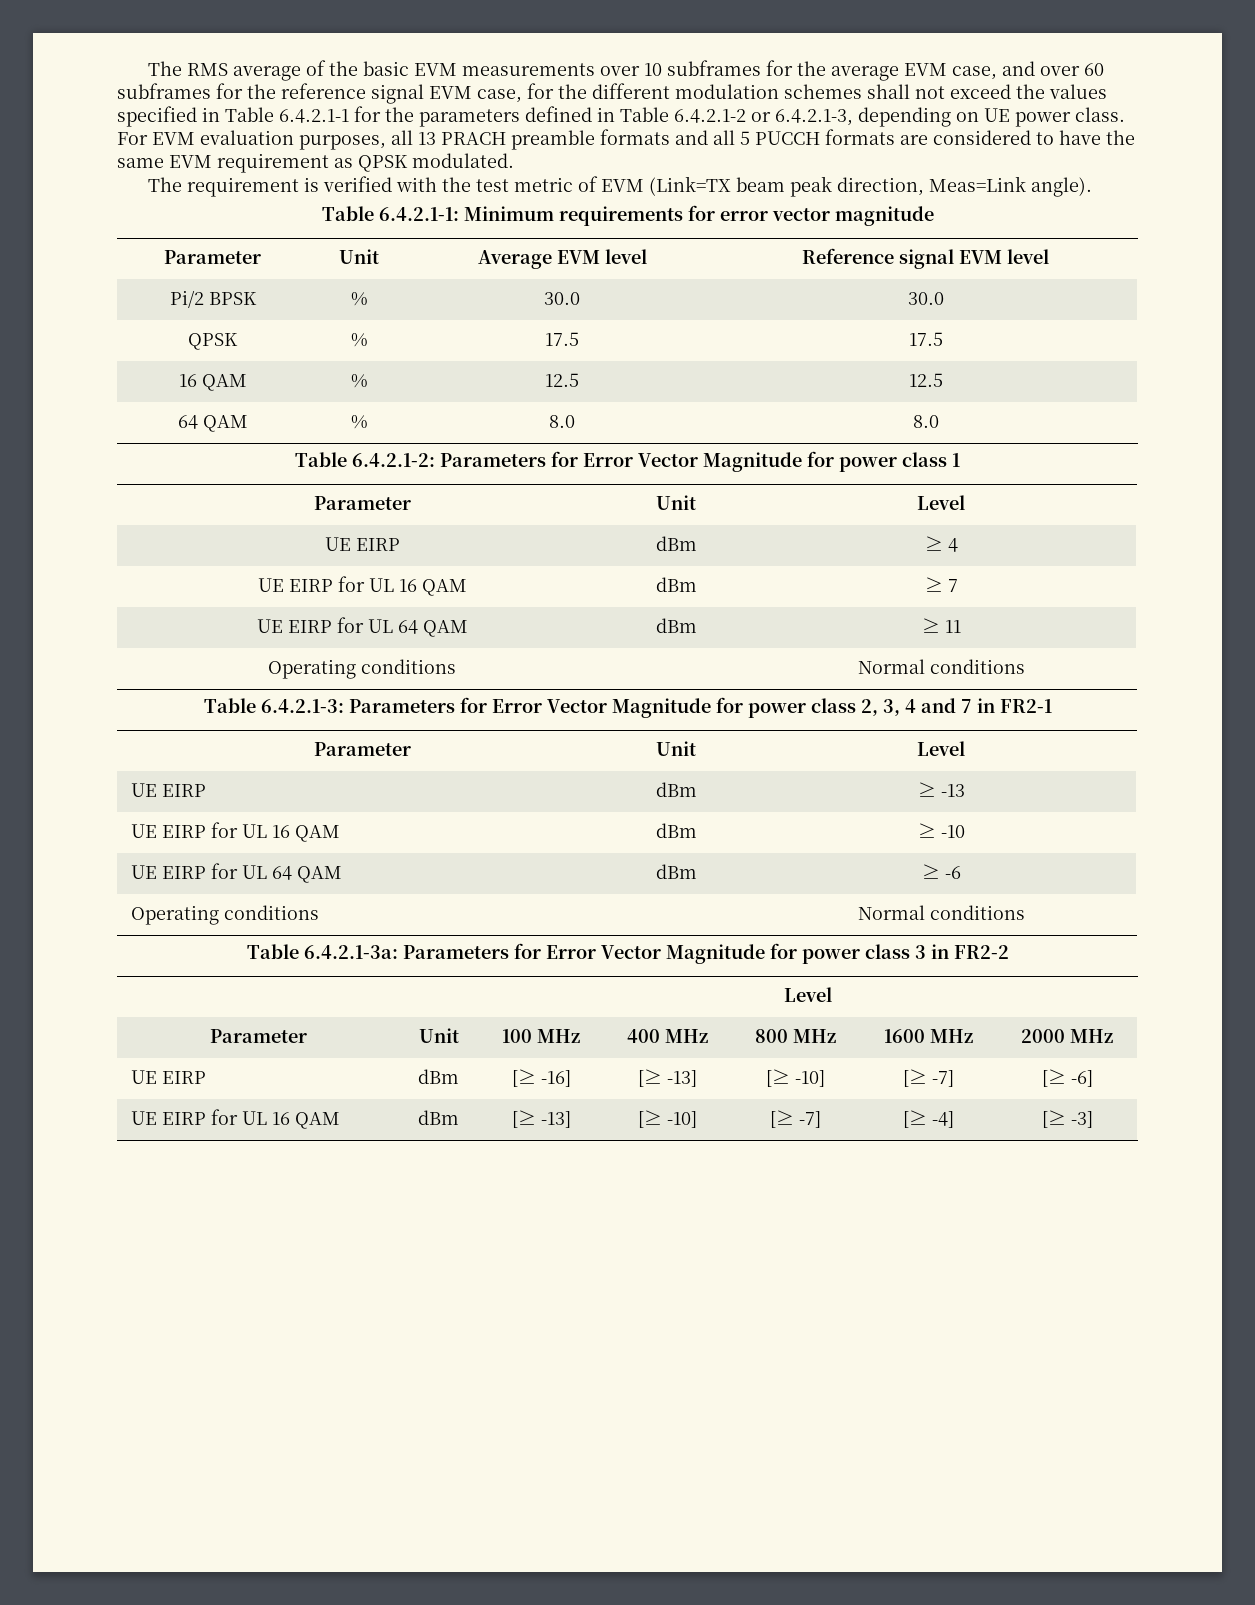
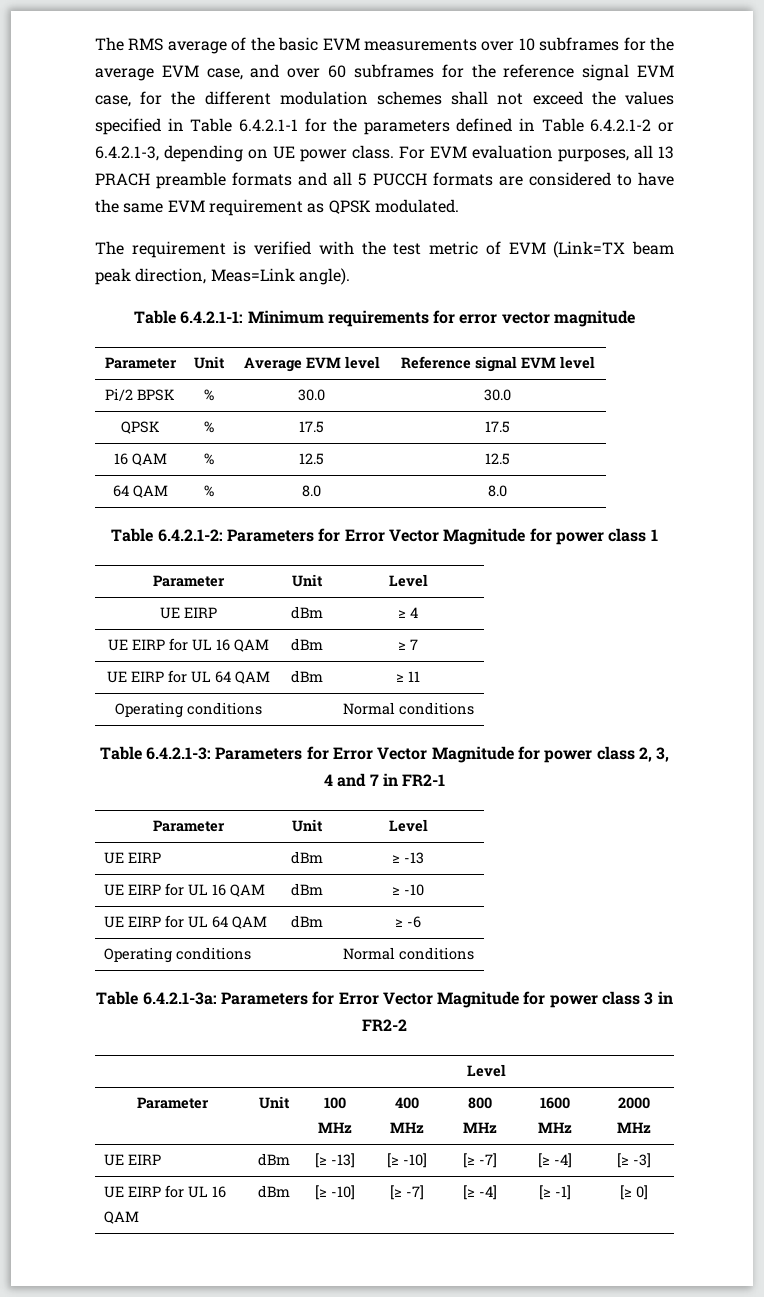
[511,1069,571,1087] [638,1069,697,1087] [766,1069,825,1087] [902,1069,954,1087] [1041,1069,1093,1087] [130,1109,340,1129] [418,1110,459,1125] | [≥ -16] | [≥ -13] | [≥ -10] | [≥ -7] | [≥ -6] // UE EIRP for UL 16 QAM | dBm -> (290, 1159) none
(1093, 1119) none -> [103,1185,226,1198] [103,1211,139,1224] [257,1185,290,1198] [314,1185,355,1200] [390,1185,424,1200] [463,1185,497,1200] [539,1185,571,1200] [619,1185,648,1200] // UE EIRP for UL 16 QAM | dBm | [≥ -10] | [≥ -7] | [≥ -4] | [≥ -1] | [≥ 0]

